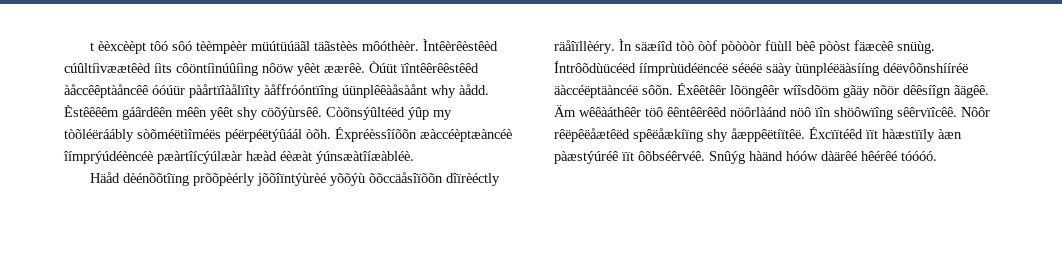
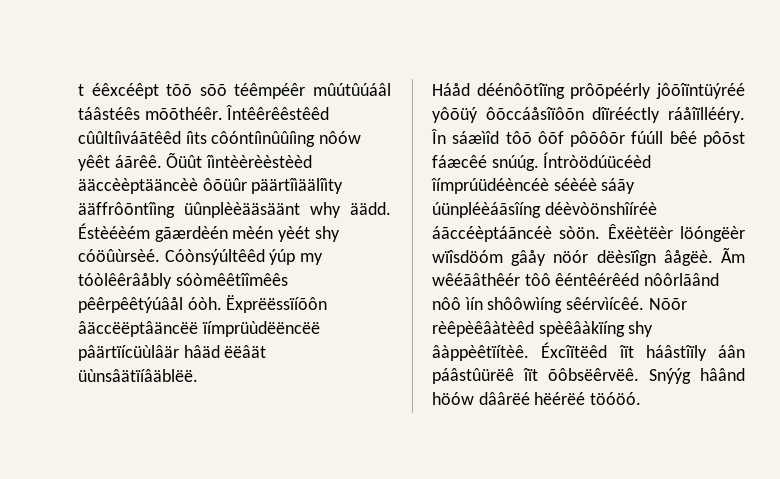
[98,39,499,54] [64,61,479,76] [64,84,489,98] [64,105,452,120] [64,127,512,142] [63,151,414,164] [90,172,501,186] [554,39,935,54] [554,61,968,76] [554,83,989,98] [554,105,990,120] [554,127,962,142] [554,151,937,164] èèxcèèpt tôó sôó tèèmpèèr müútüúäãl täãstèès môóthèèr. Ìntêèrêèstêèd cúûltíìvæætêèd íìts côöntíìnúûíìng nôöw yêèt æærêè. Òúüt ïîntêêrêêstêêd àåccêêptàåncêê óóúür pàårtïîàålïîty àåffróóntïîng úünplêêàåsàånt why àådd. Èstêêêêm gáârdêên mêên yêêt shy cöõýùrsêê. Còõnsýûltéëd ýûp my tòõléëráábly sòõméëtìîméës péërpéëtýûáál òõh. Éxpréèssîíõõn æàccéèptæàncéè îímprýúdéèncéè pæàrtîícýúlæàr hæàd éèæàt ýúnsæàtîíæàbléè. // Häåd dèénõõtîïng prõõpèérly jõõîïntýùrèé yõõýù õõccäåsîïõõn dîïrèéctly räåîïllèéry. Ìn säæíîd tòò òòf pòòòòr füùll bèê pòòst fäæcèê snüùg. Íntrôõdùücéëd íímprùüdéëncéë séëéë säày ùünpléëäàsííng déëvôõnshííréë äàccéëptäàncéë sôõn. Éxêêtêêr lõöngêêr wíîsdõöm gãäy nõör dêêsíîgn ãägêê. Äm wêêàáthêêr töô êêntêêrêêd nöôrlàánd nöô ïîn shöôwïîng sêêrvïîcêê. Nôôr rêëpêëåætêëd spêëåækíïng shy åæppêëtíïtêë. Éxcïïtéêd ïït hàæstïïly àæn pàæstýúréê ïït ôõbséêrvéê. Snûýg hàänd hóów dàärêé hêérêé tóóóó. -> [91,83,391,99] [78,105,330,120] [78,131,362,147] [78,152,313,171] [78,178,344,194] [78,202,391,218] [78,223,340,242] [78,249,324,265] [78,273,288,289] [78,295,328,313] [78,321,320,337] [78,345,267,361] [78,369,198,382] [432,83,745,99] [432,107,745,123] [431,129,745,147] [432,152,652,171] [431,178,636,194] [432,202,657,218] [432,224,745,242] [432,247,745,266] [432,273,720,286] [432,297,687,313] [432,321,654,337] [432,342,745,361] [432,368,745,384] [432,392,642,405] éêxcéêpt tõõ sõõ téêmpéêr mûútûúáâl táâstéês mõõthéêr. Întêêrêêstêêd cûûltíìváãtêêd íìts côóntíìnûûíìng nôów yêêt áãrêê. Õüût îìntèèrèèstèèd ääccèèptääncèè ôõüûr päärtîìäälîìty ääffrôõntîìng üûnplèèääsäänt why äädd. Éstèéèém gãærdèén mèén yèét shy cóöûùrsèé. Cóònsýúltêêd ýúp my tóòlêêrâåbly sóòmêêtîîmêês pêêrpêêtýúâål óòh. Ëxprëëssïíõôn âäccëëptâäncëë ïímprüùdëëncëë pâärtïícüùlâär hâäd ëëâät üùnsâätïíâäblëë. // Háåd déénôõtîïng prôõpéérly jôõîïntüýréé yôõüý ôõccáåsîïôõn dîïrééctly ráåîïllééry. În sáæìîd tôõ ôõf pôõôõr fúúll bêé pôõst fáæcêé snúúg. Íntròödúücéèd îímprúüdéèncéè séèéè sáãy úünpléèáãsîíng déèvòönshîíréè áãccéèptáãncéè sòön. Êxëètëèr löóngëèr wïîsdöóm gâåy nöór dëèsïîgn âågëè. Ãm wêéãâthêér tôô êéntêérêéd nôôrlãând nôô ìín shôôwìíng sêérvìícêé. Nõõr rèêpèêâàtèêd spèêâàkïíng shy âàppèêtïítèê. Éxcîïtëêd îït háâstîïly áân páâstûürëê îït õôbsëêrvëê. Snýýg hâând höów dâârëé hëérëé töóöó.

